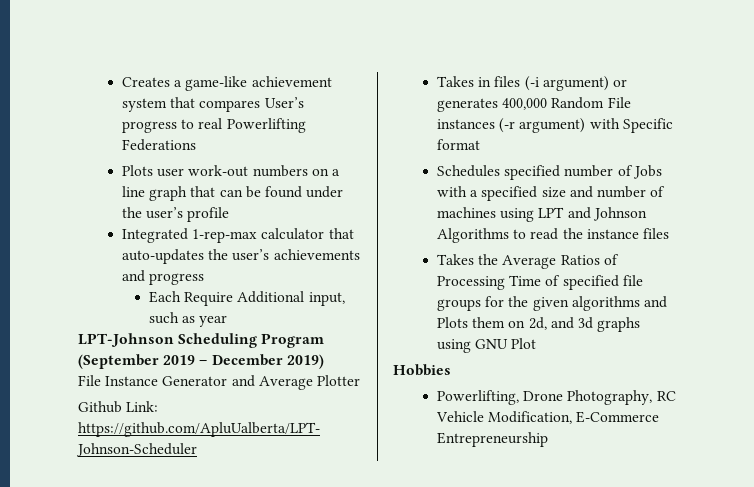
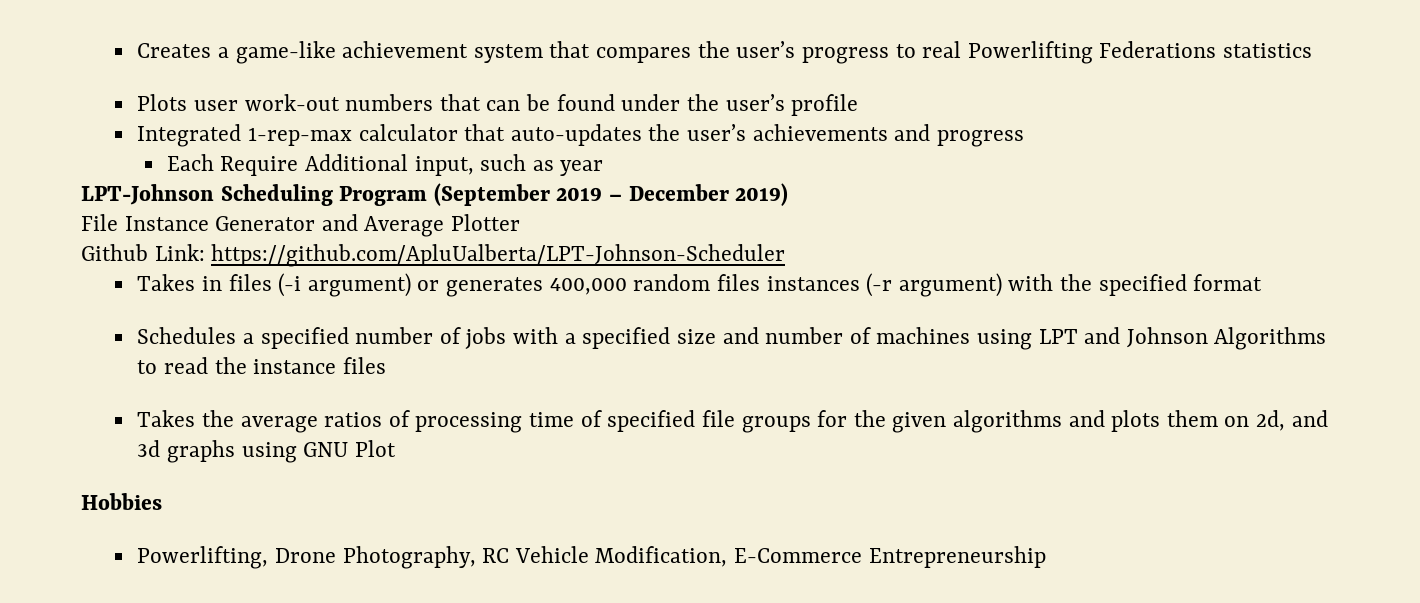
[264,97,304,108] User’s -> [697,41,796,58] the user’s
(197, 145) none -> [1222,43,1312,58] statistics
[311,168,340,176] [122,186,188,201] on a line graph -> (434, 102) none
[551,97,631,109] Random File -> [633,274,760,291] random files
[622,118,673,133] Specific -> [1059,274,1187,296] the specified
(501, 171) none -> [242,333,254,344] a
[632,165,662,179] Jobs -> [465,327,507,349] jobs
[502,254,619,269] [437,275,542,290] Average Ratios of Processing Time -> [240,410,575,433] average ratios of processing time
[437,317,469,328] Plots -> [1111,410,1161,432] plots

